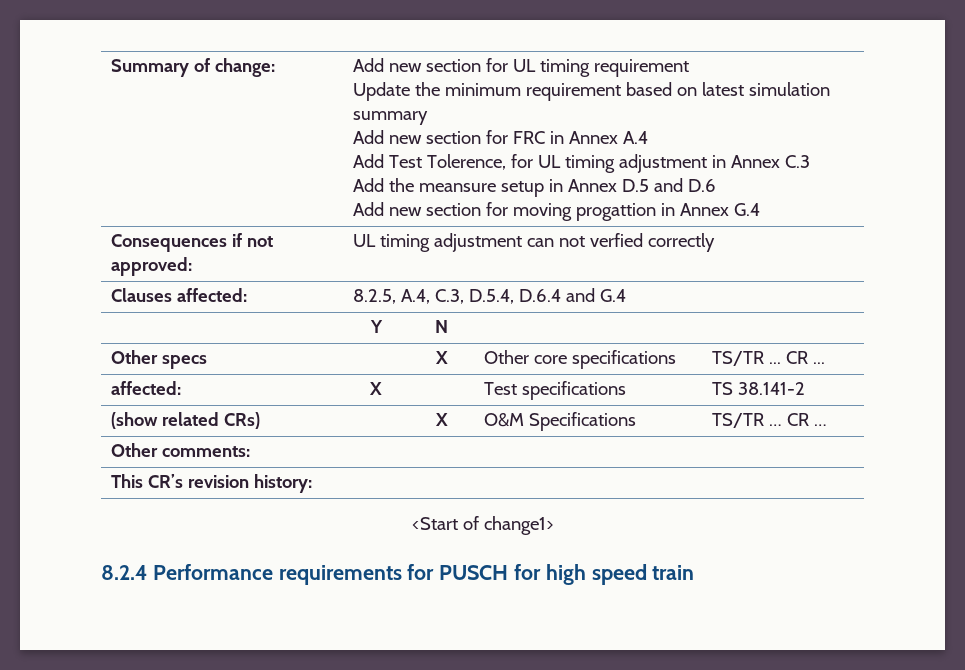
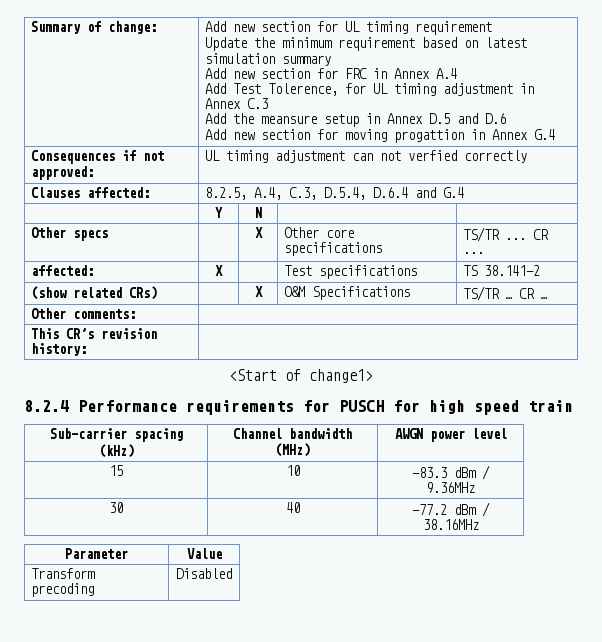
(695, 572) none -> [49,428,183,442] [98,444,134,458] [233,428,352,439] [275,443,310,457] [394,428,507,442] [109,465,123,476] [285,465,300,476] [412,465,490,480] [426,482,475,493] [109,502,123,513] [285,502,300,513] [412,502,490,517] [422,519,479,530] [65,548,128,559] [186,548,222,559] [31,568,96,579] [31,583,95,597] [176,568,232,579] // Sub-carrier spacing (kHz) | Channel bandwidth (MHz) | AWGN power level // 15 | 10 | -83.3 dBm / 9.36MHz // 30 | 40 | -77.2 dBm / 38.16MHz // Parameter | Value // Transform precoding | Disabled

